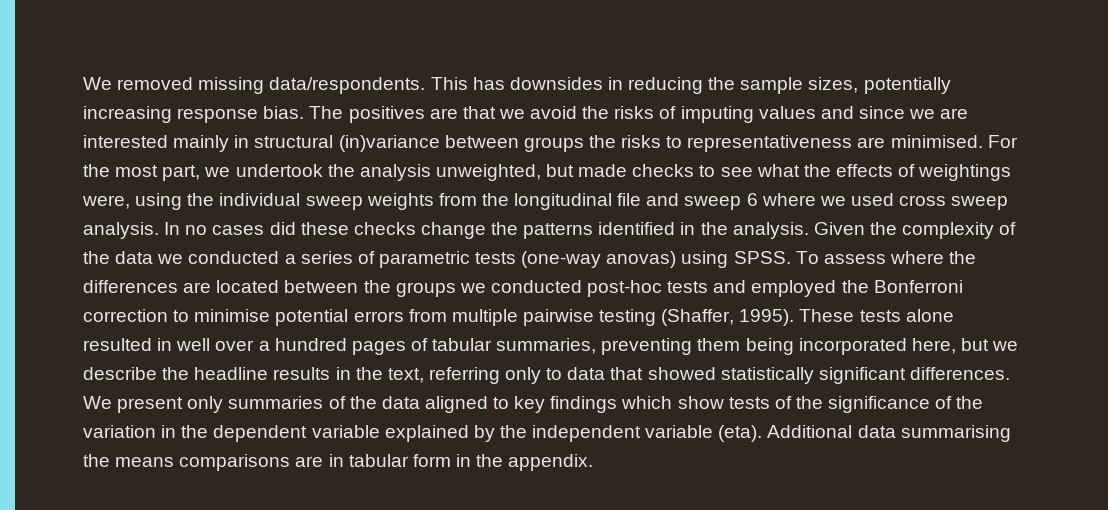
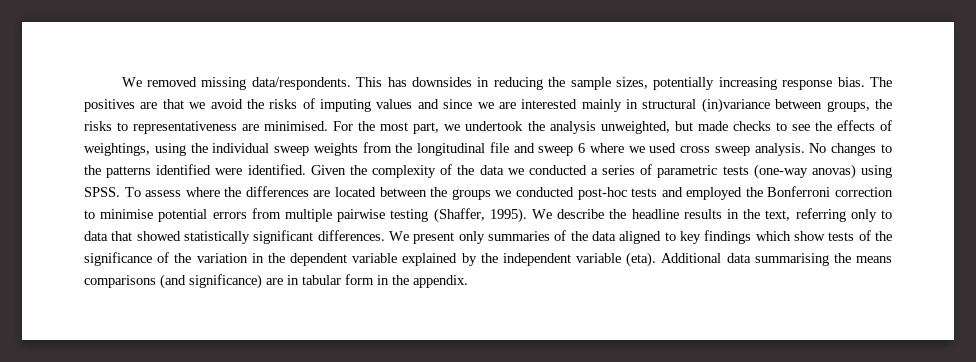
[523,137,584,152] groups -> [826,101,870,112] groups,
[756,164,800,177] what -> (810, 127) none
[918,164,1012,181] [82,195,130,209] weightings were, -> [84,143,150,156] weightings,
[164,222,809,239] In no cases did these checks change the patterns identified in the analysis. -> [809,143,893,156] [84,164,306,178] No changes to the patterns identified were identified.
[799,309,954,322] [83,338,1019,355] These tests alone resulted in well over a hundred pages of tabular summaries, preventing them being incorporated here, but we -> [531,209,552,219] We
(291, 462) none -> [160,274,262,289] (and significance)

